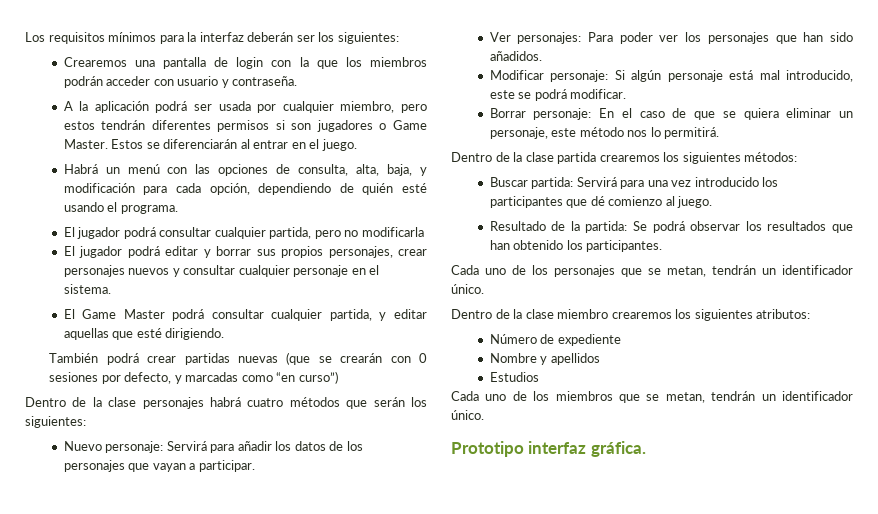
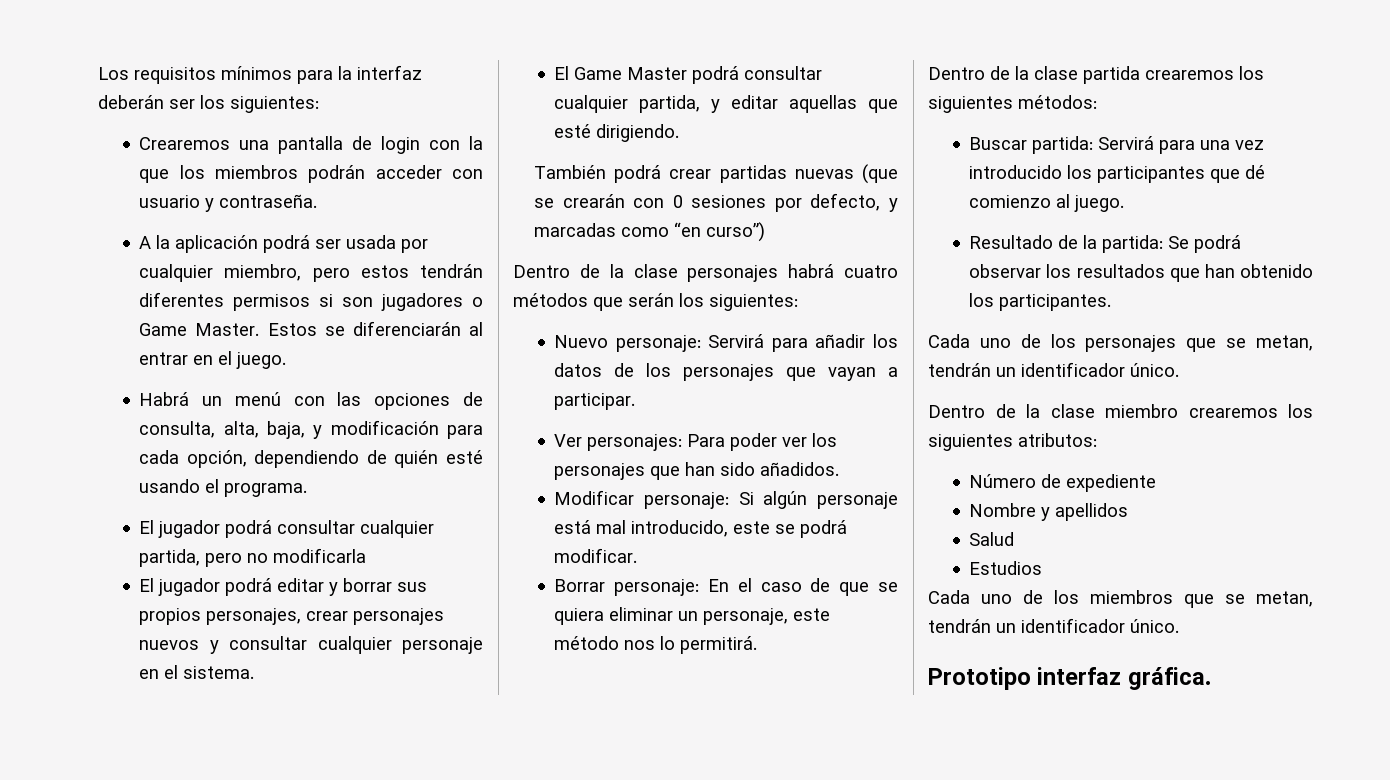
(600, 359) none -> [969,532,1015,546] // Salud

